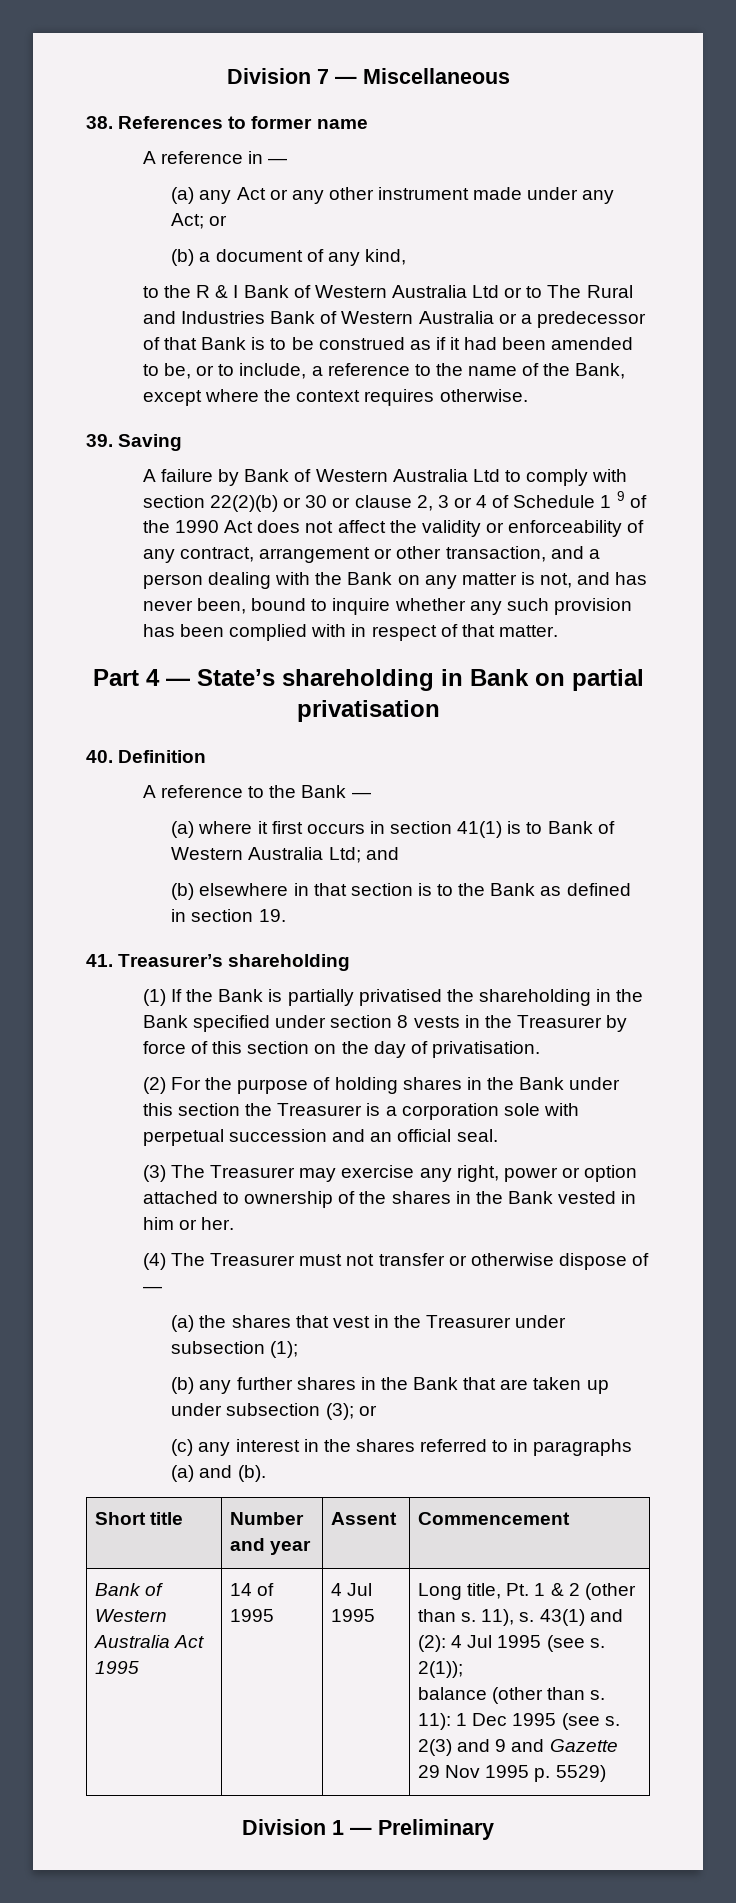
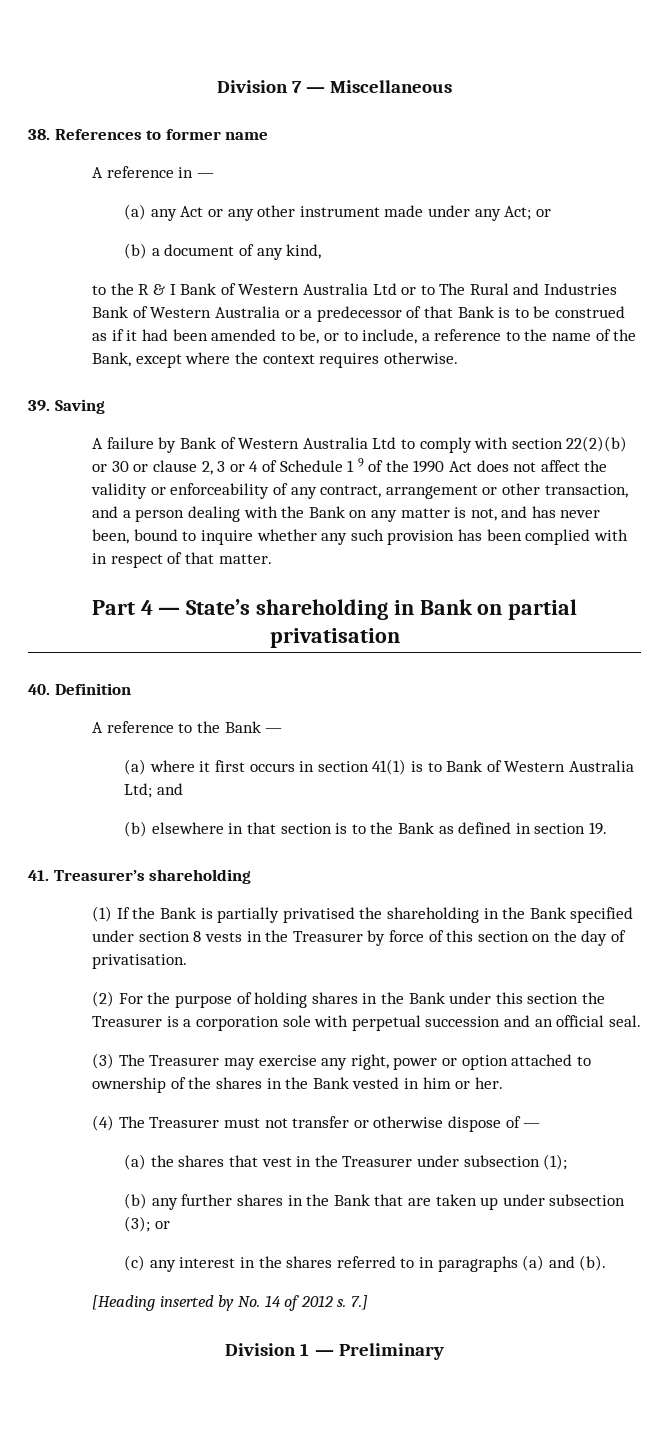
[94,1512,184,1525] [229,1512,304,1525] [229,1538,312,1555] [330,1512,397,1525] [417,1512,570,1525] [94,1583,164,1596] [94,1609,167,1622] [93,1635,205,1648] [94,1661,139,1674] [229,1583,275,1596] [229,1609,274,1622] [330,1583,373,1596] [330,1609,375,1622] [417,1583,636,1600] [417,1609,623,1626] [417,1635,605,1652] [417,1661,463,1678] [417,1687,606,1704] [417,1713,620,1730] [417,1739,618,1756] [417,1765,606,1782] // Short title | Number and year | Assent | Commencement // Bank of Western Australia Act 1995 | 14 of 1995 | 4 Jul 1995 | Long title, Pt. 1 & 2 (other than s. 11), s. 43(1) and (2): 4 Jul 1995 (see s. 2(1)); // balance (other than s. 11): 1 Dec 1995 (see s. 2(3) and 9 and Gazette 29 Nov 1995 p. 5529) -> [92,1295,368,1311] // [Heading inserted by No. 14 of 2012 s. 7.]

